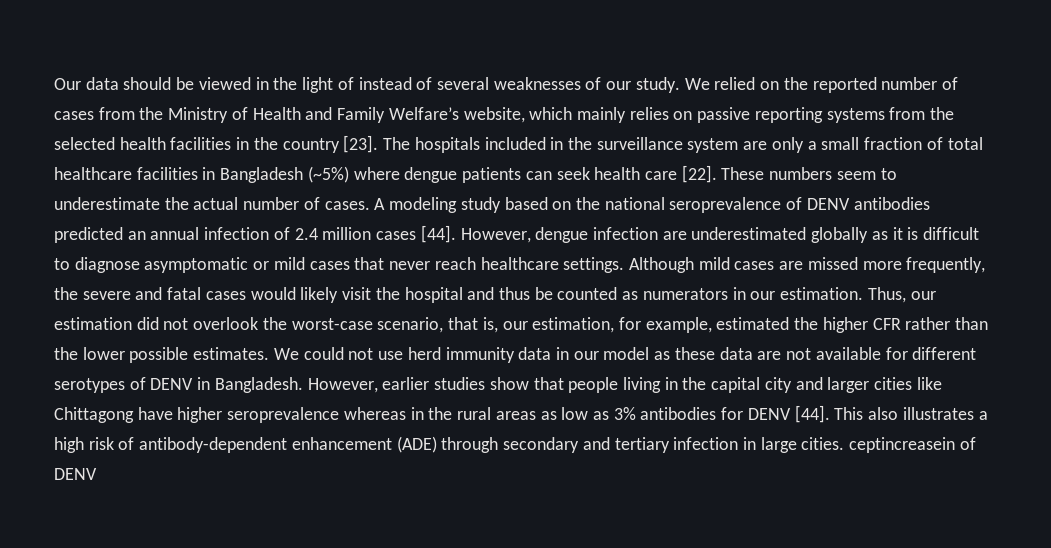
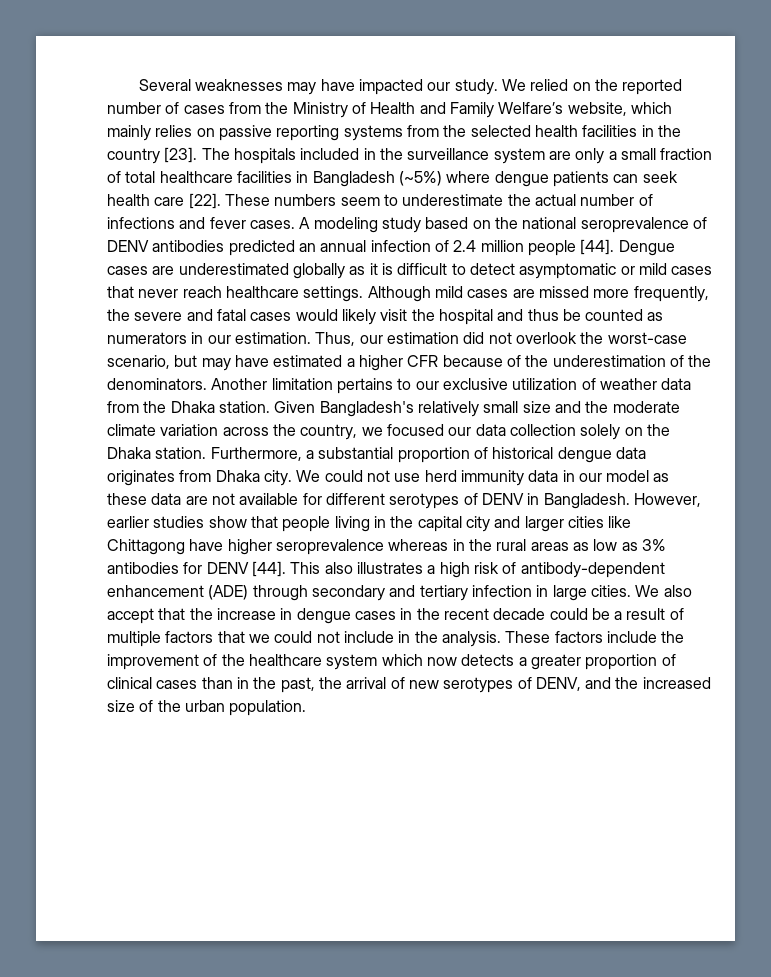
[54,77,602,93] Our data should be viewed in the light of instead of several weaknesses of -> [138,79,424,95] Several weaknesses may have impacted
(320, 203) none -> [107,217,246,229] infections and fever
[376,225,658,243] cases [44]. However, dengue infection -> [527,239,675,256] [107,266,148,275] people [44]. Dengue cases
[74,257,140,273] diagnose -> [469,263,515,275] detect
[448,317,989,333] [54,347,270,363] that is, our estimation, for example, estimated the higher CFR rather than the lower possible estimates. -> [174,355,712,371] [107,378,692,394] [107,401,680,417] [107,424,670,440] [107,447,646,463] [107,470,292,486] but may have estimated a higher CFR because of the underestimation of the denominators. Another limitation pertains to our exclusive utilization of weather data from the Dhaka station. Given Bangladesh's relatively small size and the moderate climate variation across the country, we focused our data collection solely on the Dhaka station. Furthermore, a substantial proportion of historical dengue data originates from Dhaka city.
[849,437,976,453] [54,468,97,480] ceptincreasein of DENV -> [635,585,692,597] [107,608,684,624] [107,631,685,647] [107,654,676,670] [107,677,711,693] [107,700,307,716] We also accept that the increase in dengue cases in the recent decade could be a result of multiple factors that we could not include in the analysis. These factors include the improvement of the healthcare system which now detects a greater proportion of clinical cases than in the past, the arrival of new serotypes of DENV, and the increased size of the urban population.

